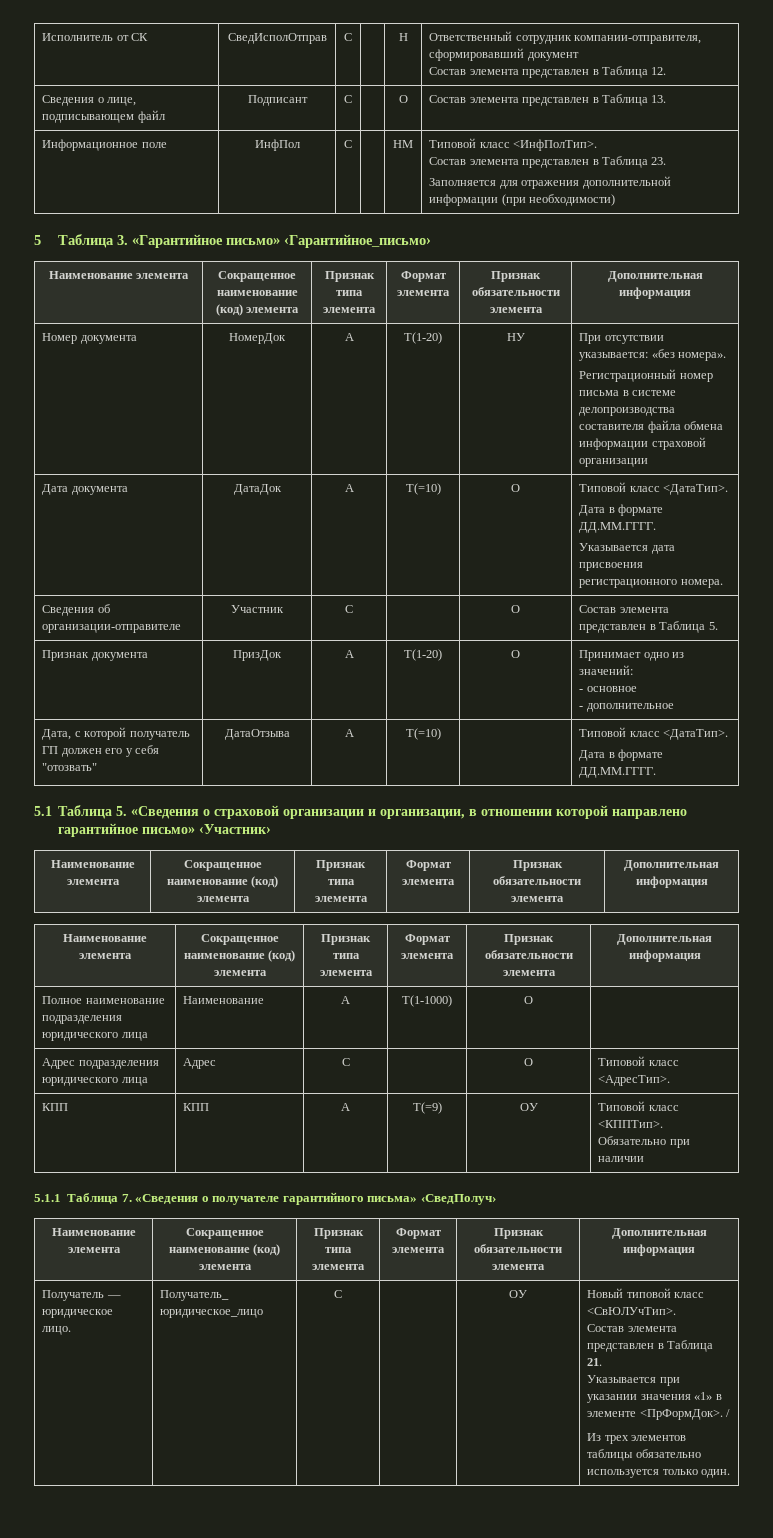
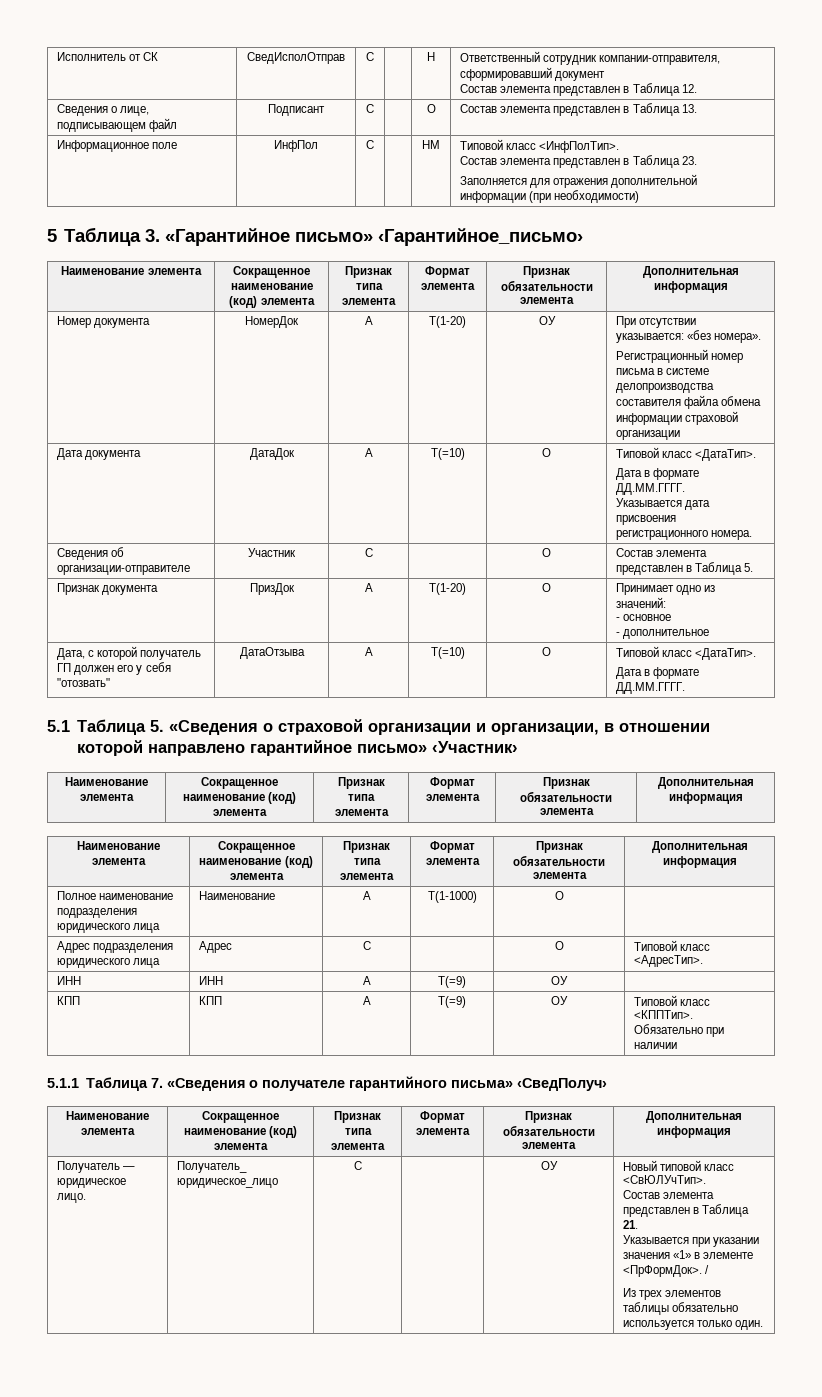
[506,333,525,341] НУ -> [538,316,556,325] ОУ
(441, 734) none -> [542,647,551,656] О
(671, 1080) none -> [57,976,82,985] [199,976,224,985] [362,976,371,985] [438,976,466,988] [551,976,568,985] // ИНН | ИНН | А | Т(=9) | ОУ |

